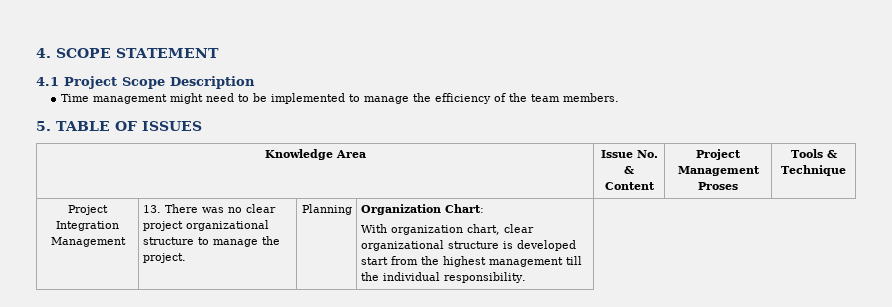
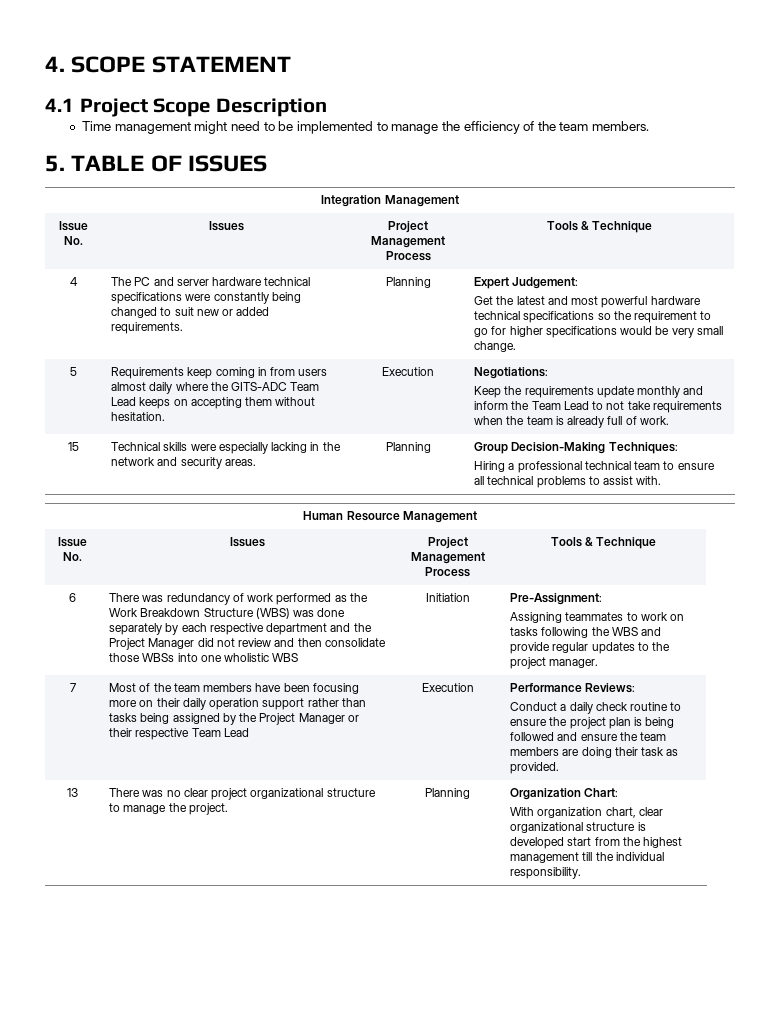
[264,149,366,160] [600,150,658,158] [624,166,634,174] [604,182,655,190] [696,149,741,160] [677,166,760,176] [698,182,738,190] [790,149,837,158] [781,165,847,176] [68,205,108,215] [56,221,119,231] [50,237,126,247] [142,205,161,213] Knowledge Area | Issue No. & Content | Project Management Proses | Tools & Technique // Project Integration Management | 13. -> [321,195,459,207] [59,221,88,231] [64,236,83,245] [209,221,244,231] [388,221,428,233] [371,236,445,248] [385,251,431,261] [546,221,653,233] [70,277,78,286] [111,277,311,286] [111,292,301,304] [111,307,270,318] [111,322,184,334] [385,277,431,288] [474,277,579,289] [474,296,701,308] [474,311,712,323] [474,326,723,338] [474,341,517,352] [70,367,77,376] [111,367,328,379] [111,382,320,394] [111,397,316,409] [111,412,166,421] [382,367,434,376] [474,367,549,379] [474,386,704,398] [474,401,722,413] [474,416,669,428] [68,442,79,451] [111,442,341,454] [111,457,256,469] [385,442,431,453] [474,442,678,454] [474,461,715,473] [474,476,662,488] [303,511,477,523] [58,537,87,547] [63,552,82,561] [229,537,265,547] [427,537,468,549] [410,552,485,564] [425,567,470,577] [550,537,657,549] [69,593,76,602] [109,593,368,605] [109,608,346,619] [109,623,372,635] [109,638,386,650] [109,653,299,662] [425,593,470,602] [510,593,603,605] [510,612,685,623] [510,627,662,638] [510,642,671,654] [510,657,599,669] [69,683,76,692] [109,683,359,694] [109,698,366,710] [109,713,359,725] [109,728,249,740] [421,683,474,692] [510,683,636,693] [510,702,682,714] [510,717,675,729] [510,732,667,741] [510,747,679,758] [510,762,560,774] [67,788,78,797] Integration Management // Issue No. | Issues | Project Management Process | Tools & Technique // 4 | The PC and server hardware technical specifications were constantly being changed to suit new or added requirements. | Planning | Expert Judgement: // Get the latest and most powerful hardware technical specifications so the requirement to go for higher specifications would be very small change. // 5 | Requirements keep coming in from users almost daily where the GITS-ADC Team Lead keeps on accepting them without hesitation. | Execution | Negotiations: // Keep the requirements update monthly and inform the Team Lead to not take requirements when the team is already full of work. // 15 | Technical skills were especially lacking in the network and security areas. | Planning | Group Decision-Making Techniques: // Hiring a professional technical team to ensure all technical problems to assist with. // Human Resource Management // Issue No. | Issues | Project Management Process | Tools & Technique // 6 | There was redundancy of work performed as the Work Breakdown Structure (WBS) was done separately by each respective department and the Project Manager did not review and then consolidate those WBSs into one wholistic WBS | Initiation | Pre-Assignment: // Assigning teammates to work on tasks following the WBS and provide regular updates to the project manager. // 7 | Most of the team members have been focusing more on their daily operation support rather than tasks being assigned by the Project Manager or their respective Team Lead | Execution | Performance Reviews: // Conduct a daily check routine to ensure the project plan is being followed and ensure the team members are doing their task as provided. // 13 |

